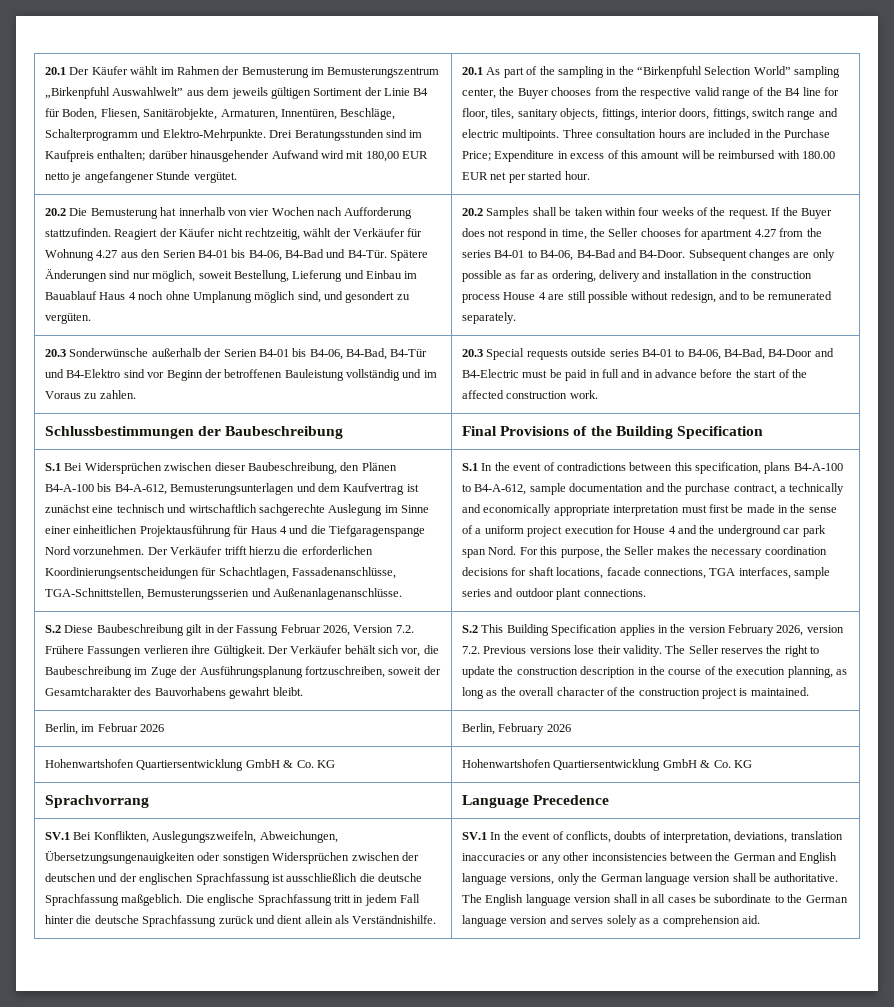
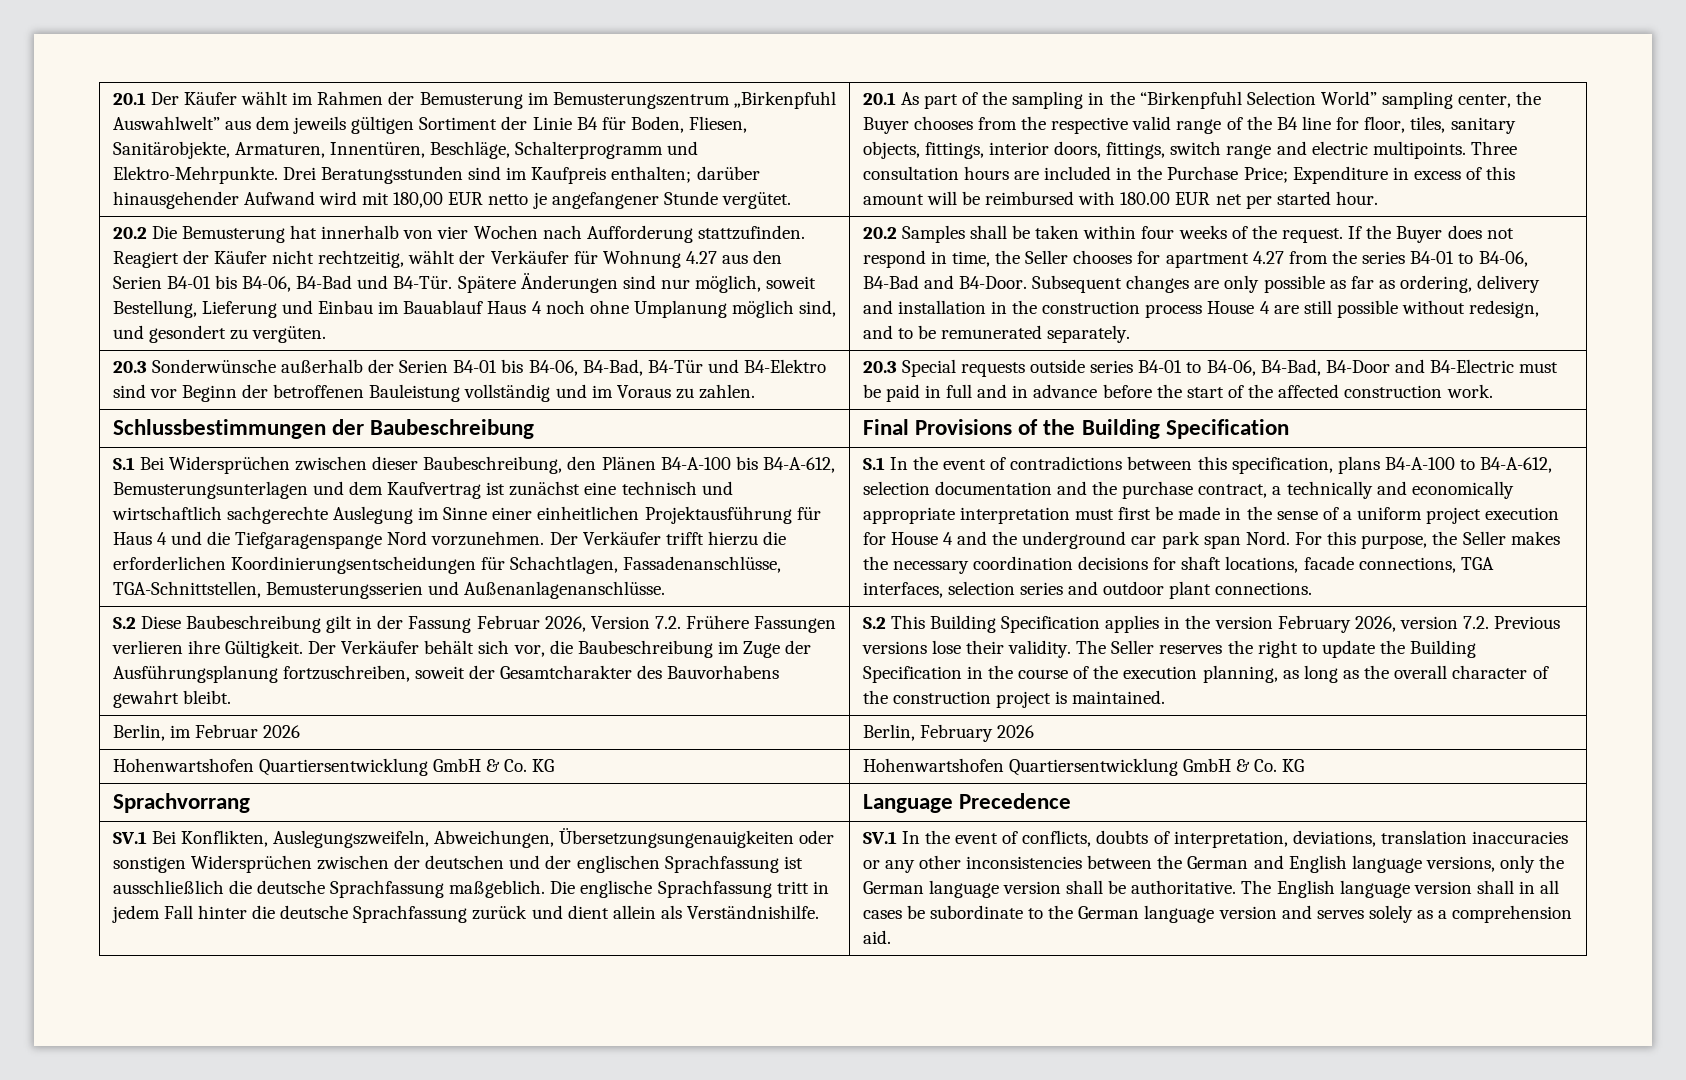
[529,483,566,495] sample -> [862,481,930,495] selection
[794,567,831,579] sample -> [947,581,1015,595] selection
[516,666,636,678] construction description -> [1410,640,1477,658] [862,666,962,683] Building Specification

